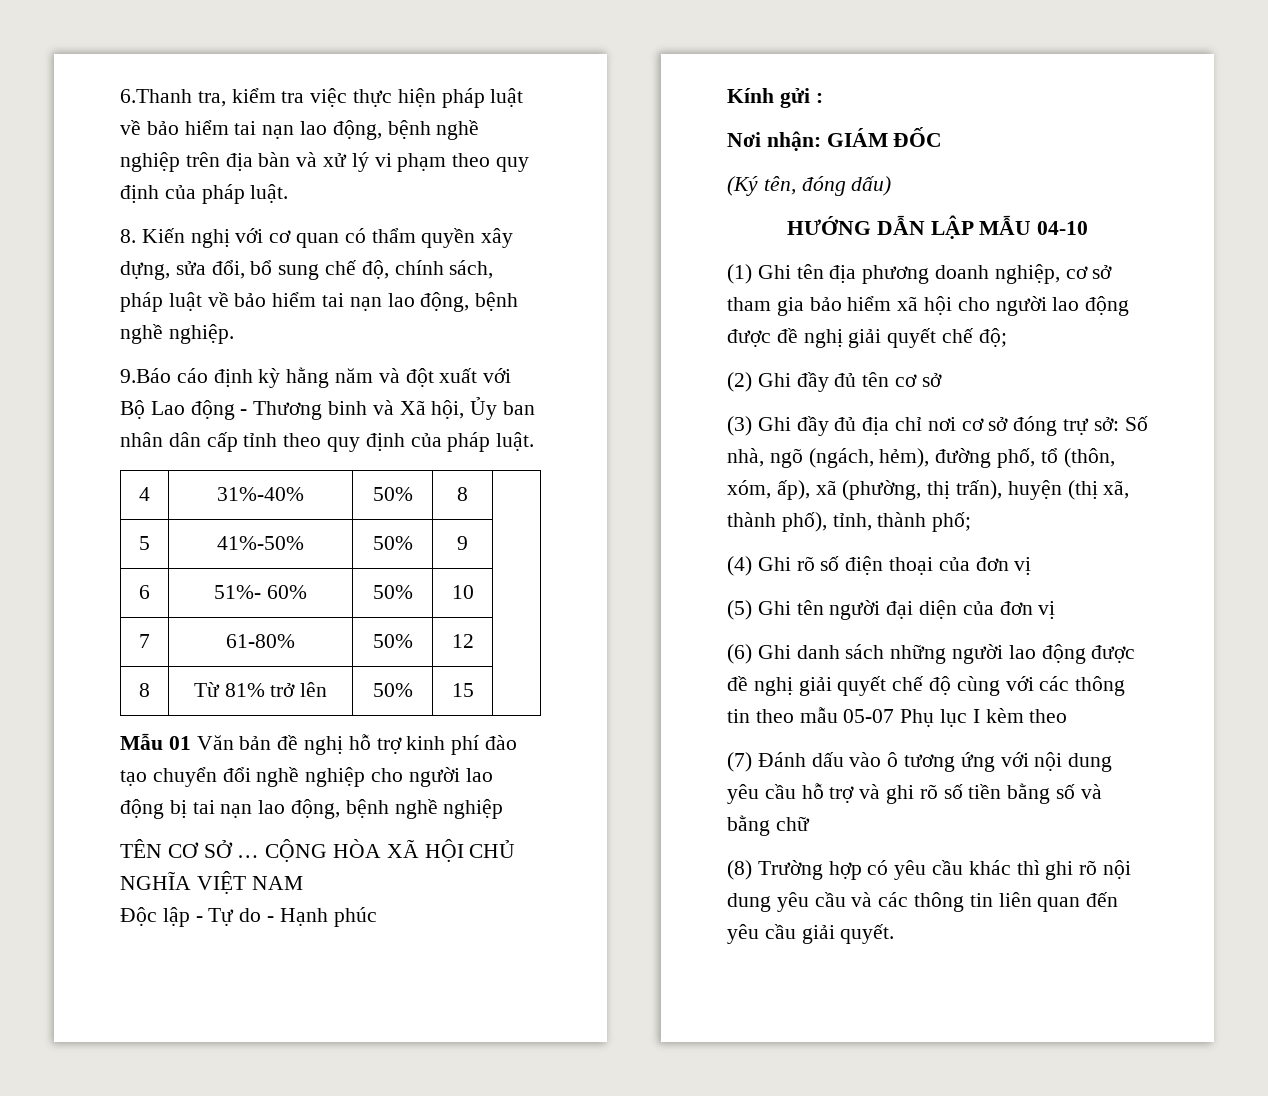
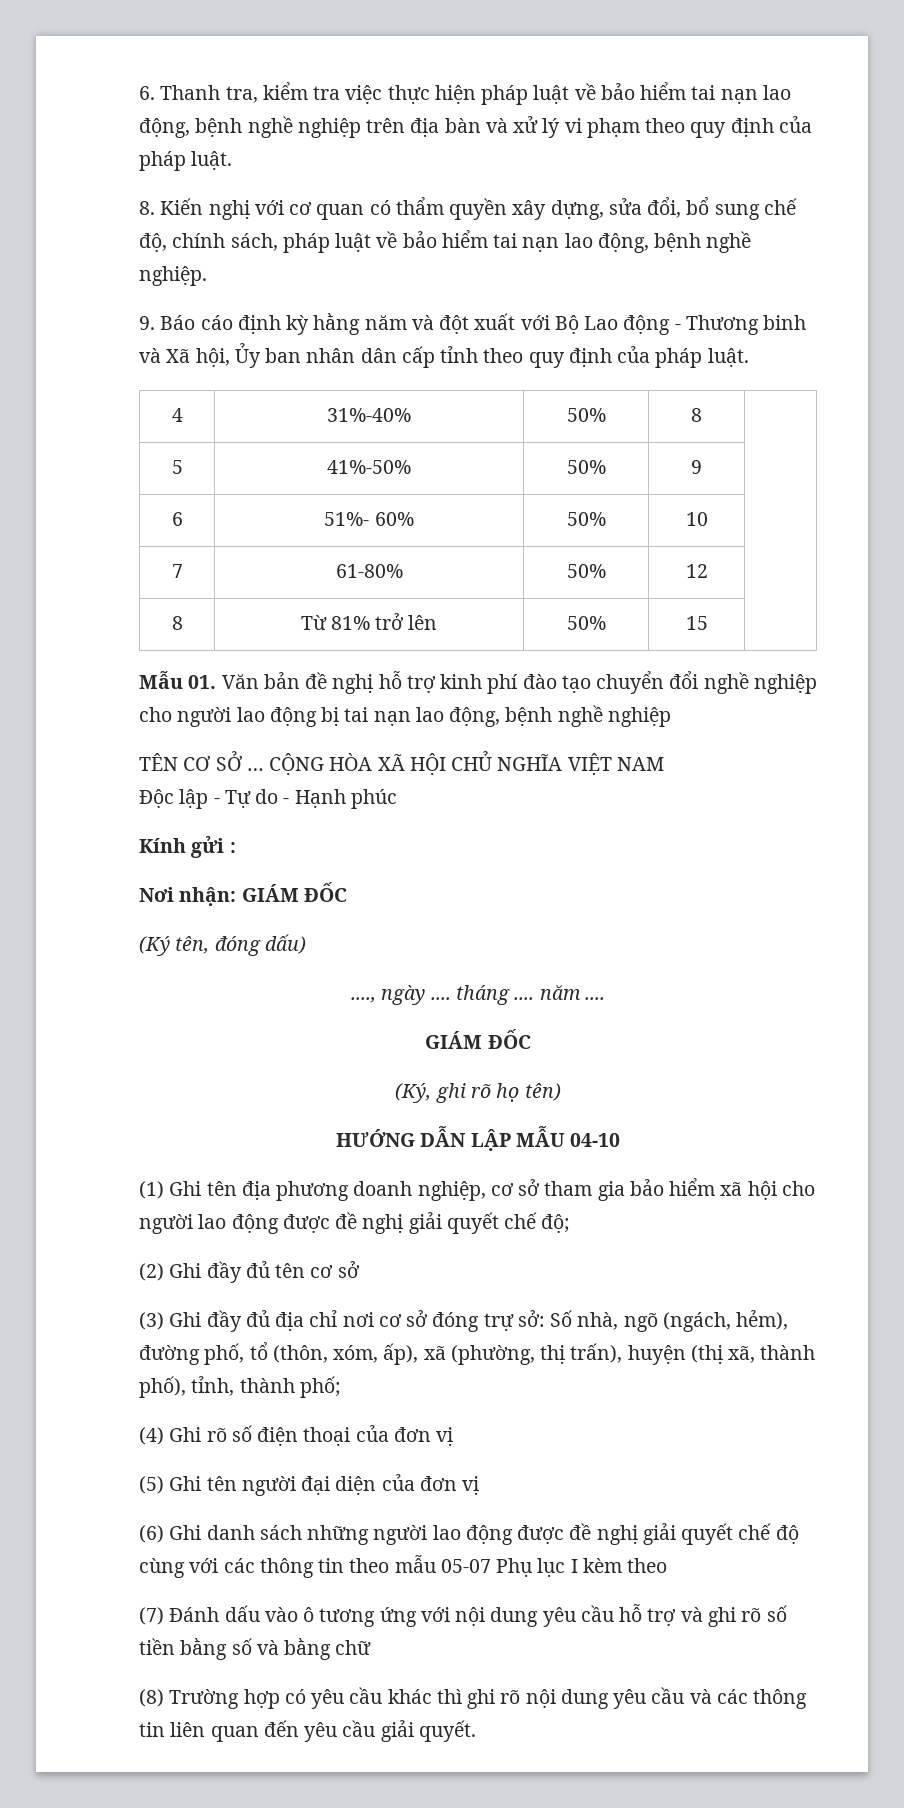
[120,89,192,103] 6.Thanh -> [139,85,221,100] 6. Thanh
[120,368,171,383] 9.Báo -> [139,315,196,330] 9. Báo
[168,736,191,750] 01 -> [188,675,217,689] 01.
(892, 186) none -> [351,985,605,1005] [425,1029,531,1049] [395,1083,561,1103] // ...., ngày .... tháng .... năm .... // GIÁM ĐỐC // (Ký, ghi rõ họ tên)

